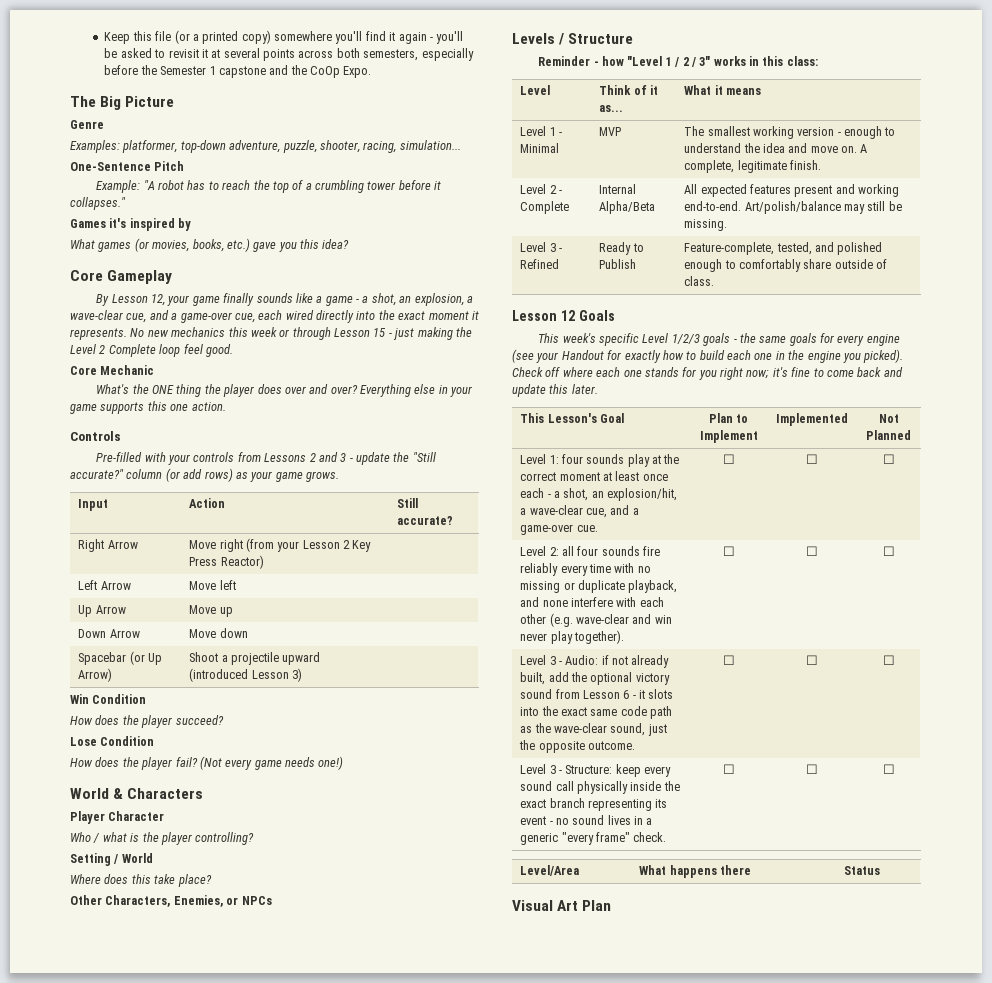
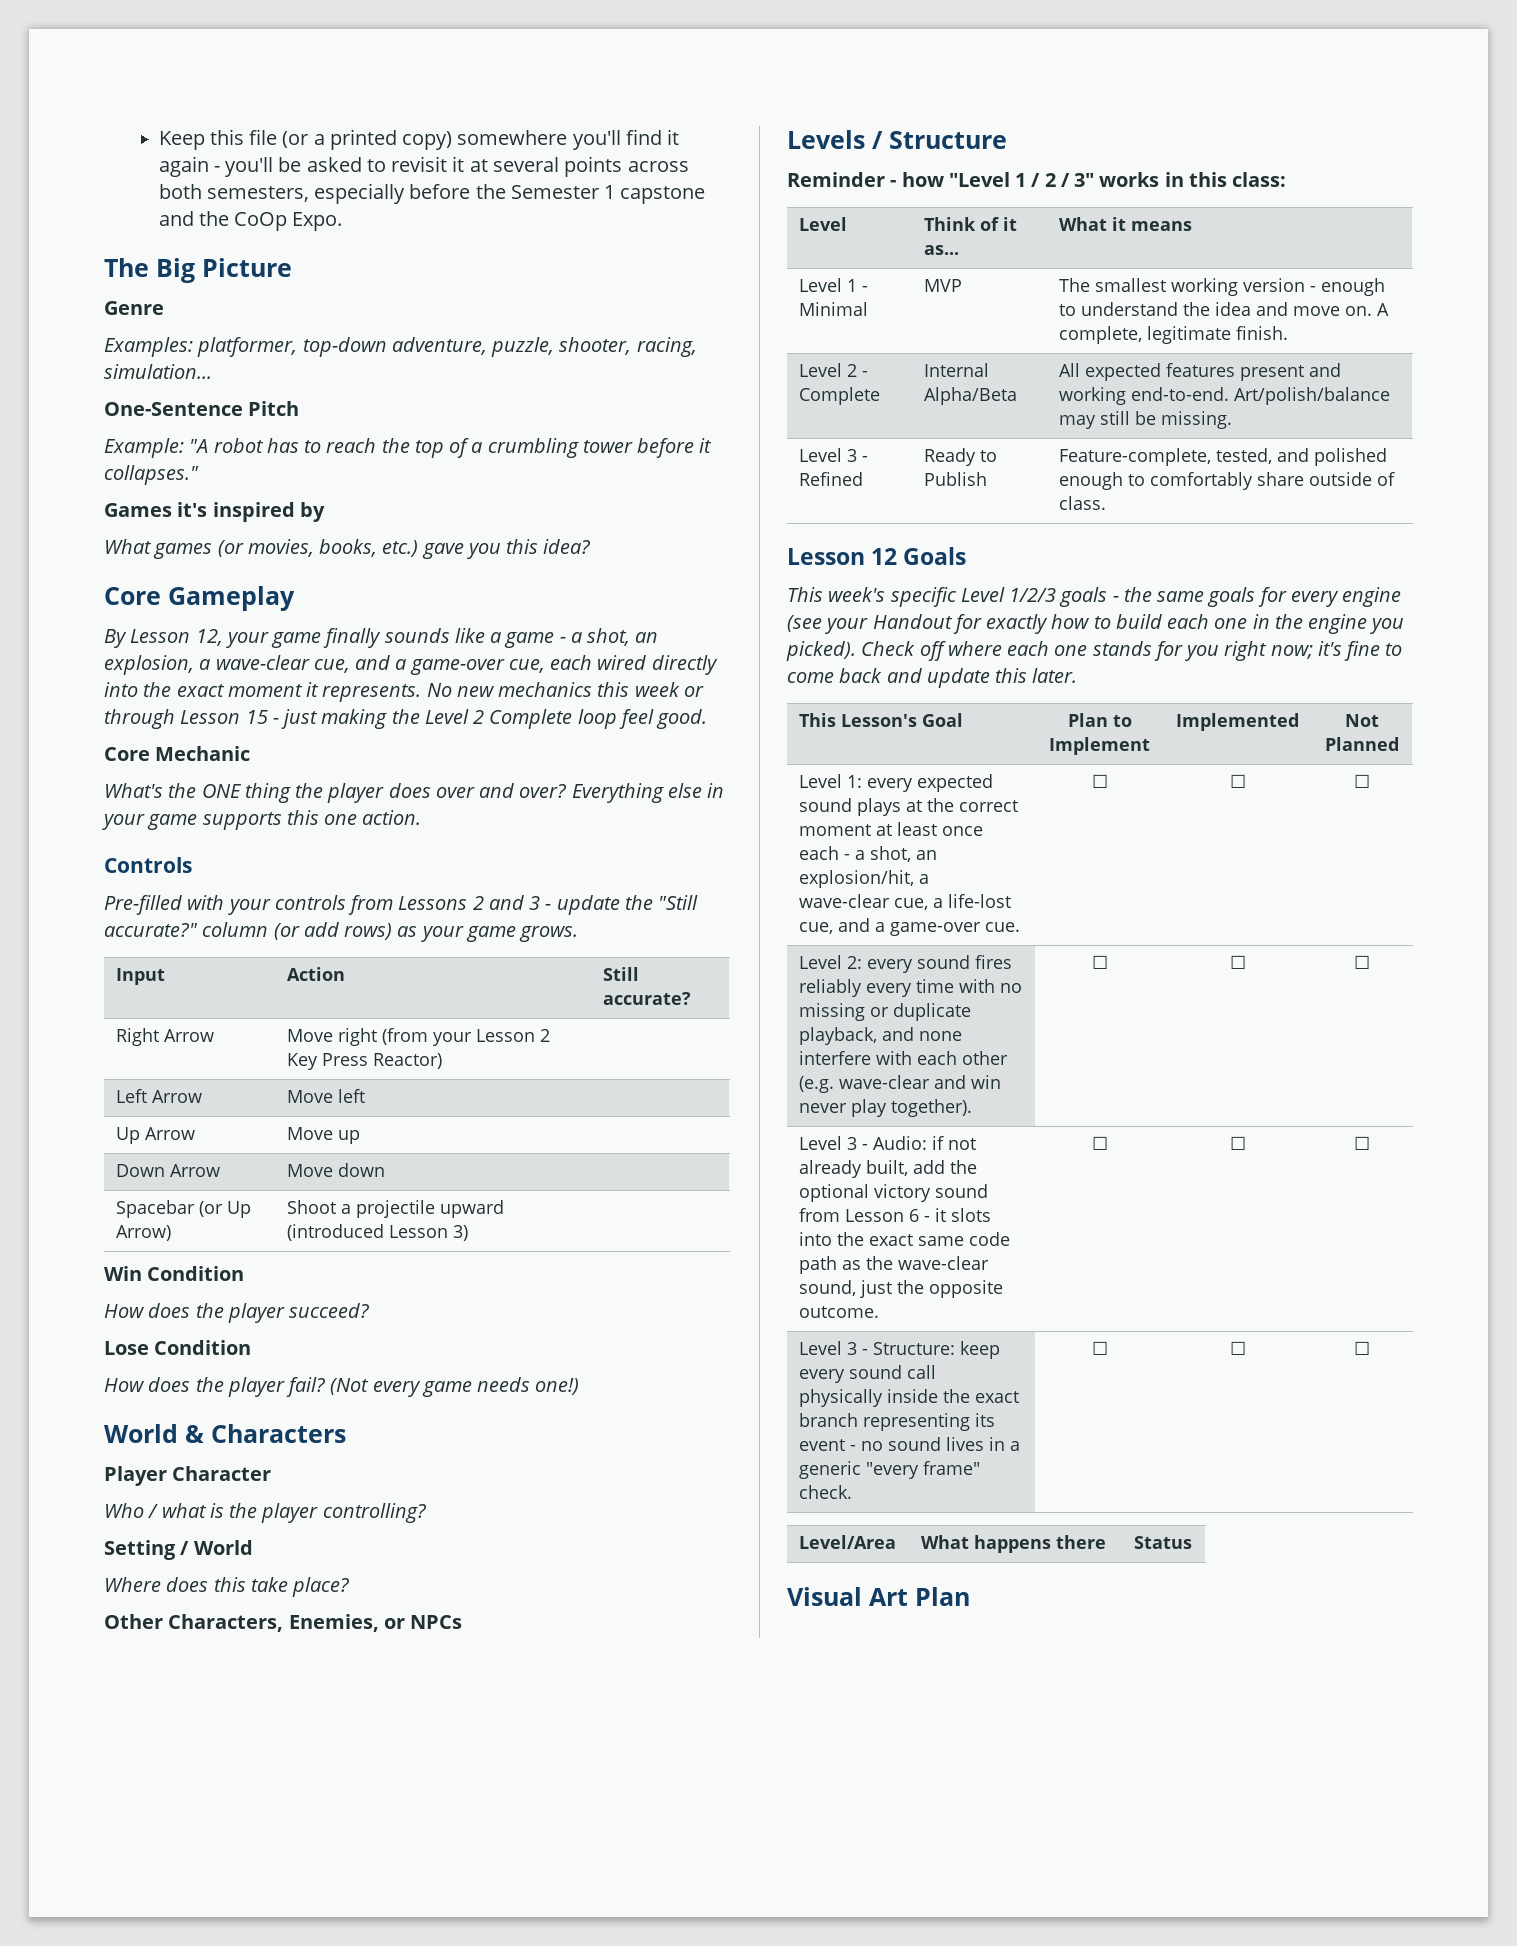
[561,454,650,467] four sounds play -> [867,774,994,792] [799,798,902,816] every expected sound plays
(607, 513) none -> [933,894,1012,908] [799,922,834,934] a life-lost cue,
[561,546,661,556] all four sounds fire -> [867,955,1013,973] every sound fires

